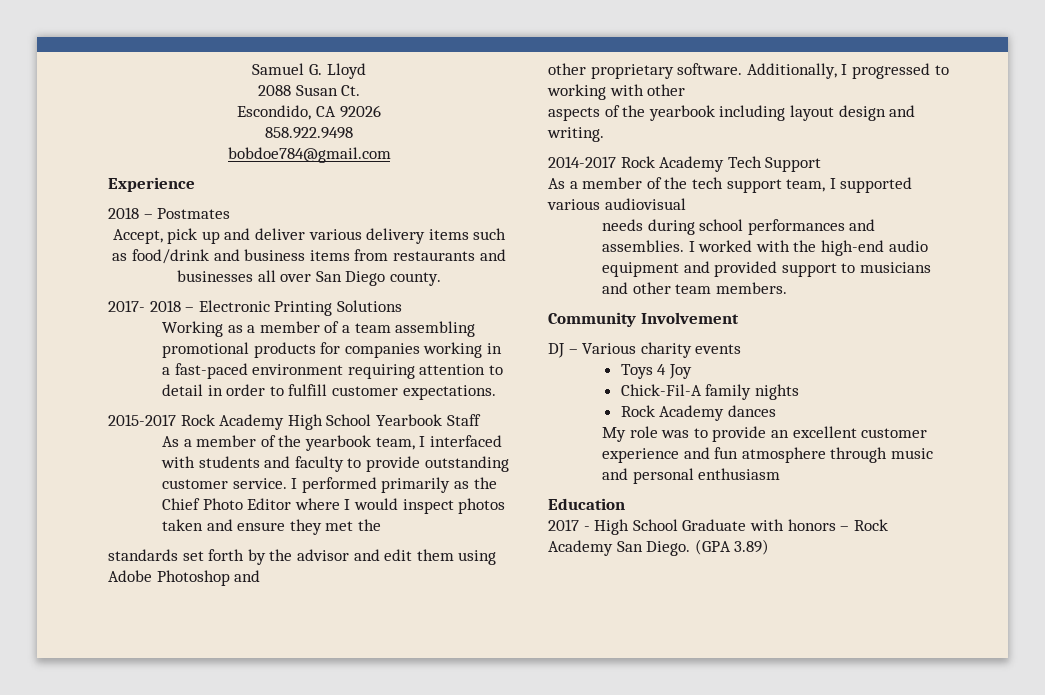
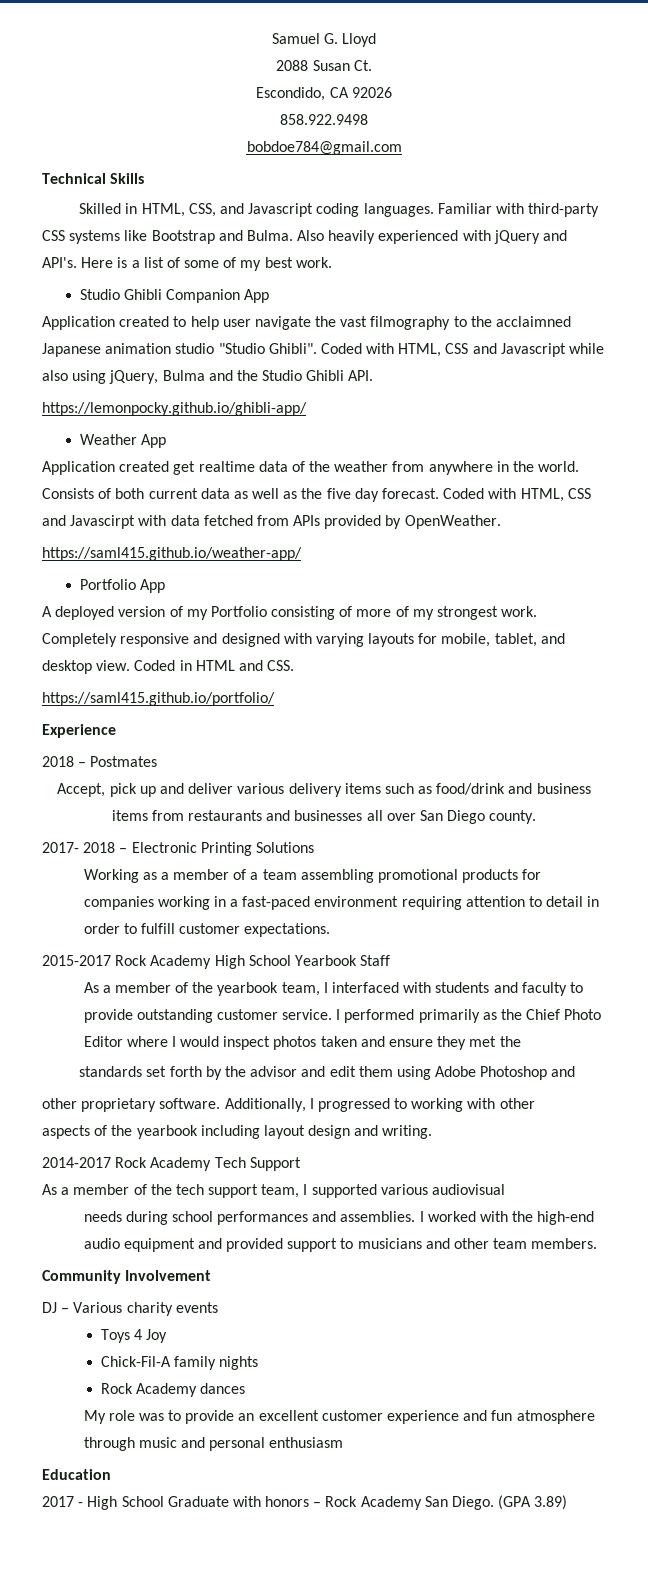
(391, 155) none -> [42,173,145,184] [79,203,600,217] [42,230,568,244] [42,257,332,271] [79,289,270,303] [42,316,572,330] [42,343,605,357] [42,370,374,384] [42,402,307,416] [79,434,166,448] [42,461,580,475] [42,488,591,502] [42,515,501,529] [42,547,302,561] [79,579,165,593] [42,606,538,620] [42,633,565,647] [42,660,295,674] [42,692,275,706] // Technical Skills // Skilled in HTML, CSS, and Javascript coding languages. Familiar with third-party CSS systems like Bootstrap and Bulma. Also heavily experienced with jQuery and API's. Here is a list of some of my best work. // Studio Ghibli Companion App // Application created to help user navigate the vast filmography to the acclaimned Japanese animation studio "Studio Ghibli". Coded with HTML, CSS and Javascript while also using jQuery, Bulma and the Studio Ghibli API. // https://lemonpocky.github.io/ghibli-app/ // Weather App // Application created get realtime data of the weather from anywhere in the world. Consists of both current data as well as the five day forecast. Coded with HTML, CSS and Javascirpt with data fetched from APIs provided by OpenWeather. // https://saml415.github.io/weather-app/ // Portfolio App // A deployed version of my Portfolio consisting of more of my strongest work. Completely responsive and designed with varying layouts for mobile, tablet, and desktop view. Coded in HTML and CSS. // https://saml415.github.io/portfolio/

